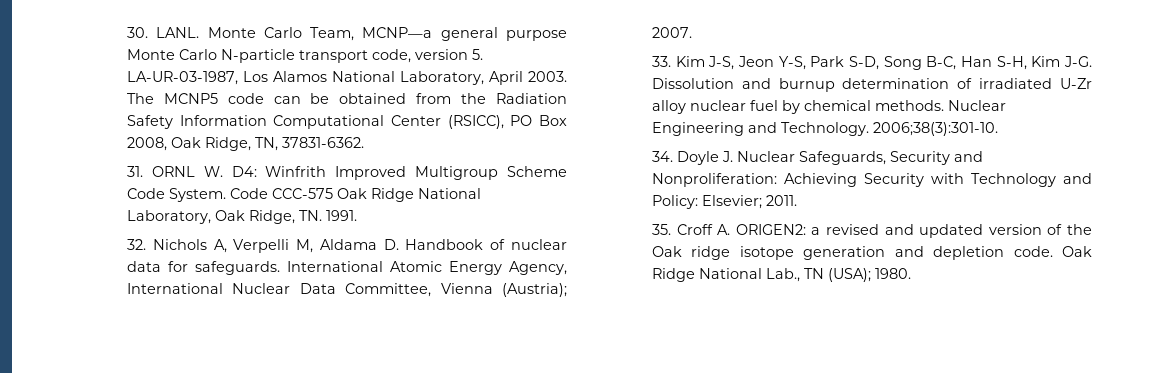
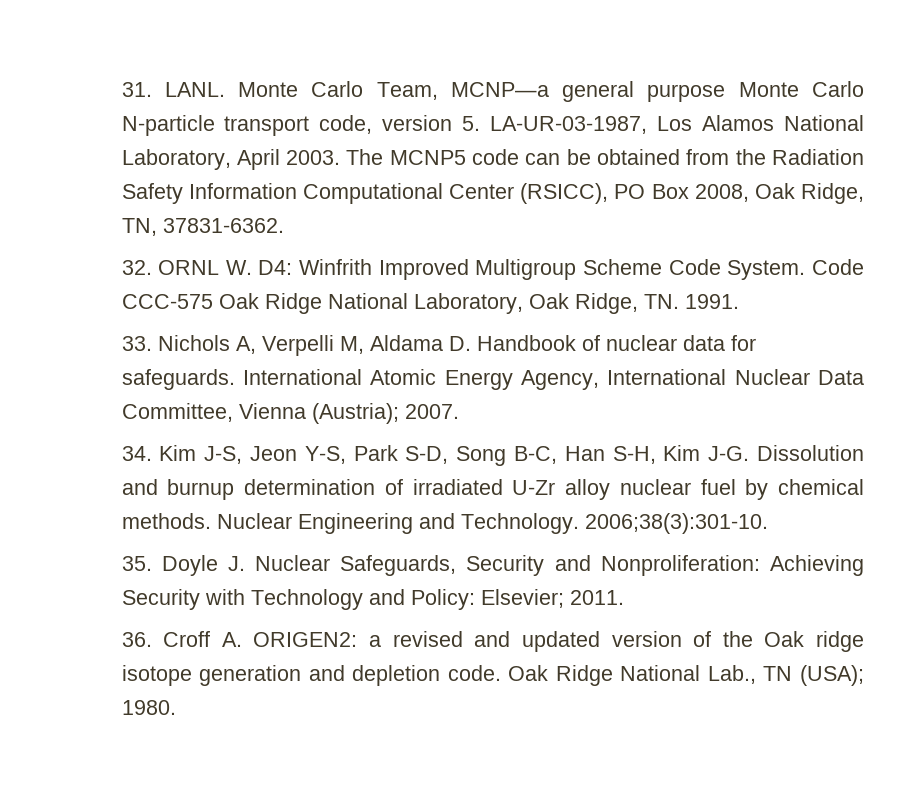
[126,27,148,38] 30. -> [121,82,152,97] 31.
[126,166,143,177] 31. -> [121,260,152,275] 32.
[126,239,146,250] 32. -> [121,336,152,351] 33.
[651,56,671,67] 33. -> [121,446,152,461] 34.
[651,151,673,162] 34. -> [121,556,152,571] 35.
[651,224,671,235] 35. -> [121,632,152,647] 36.

